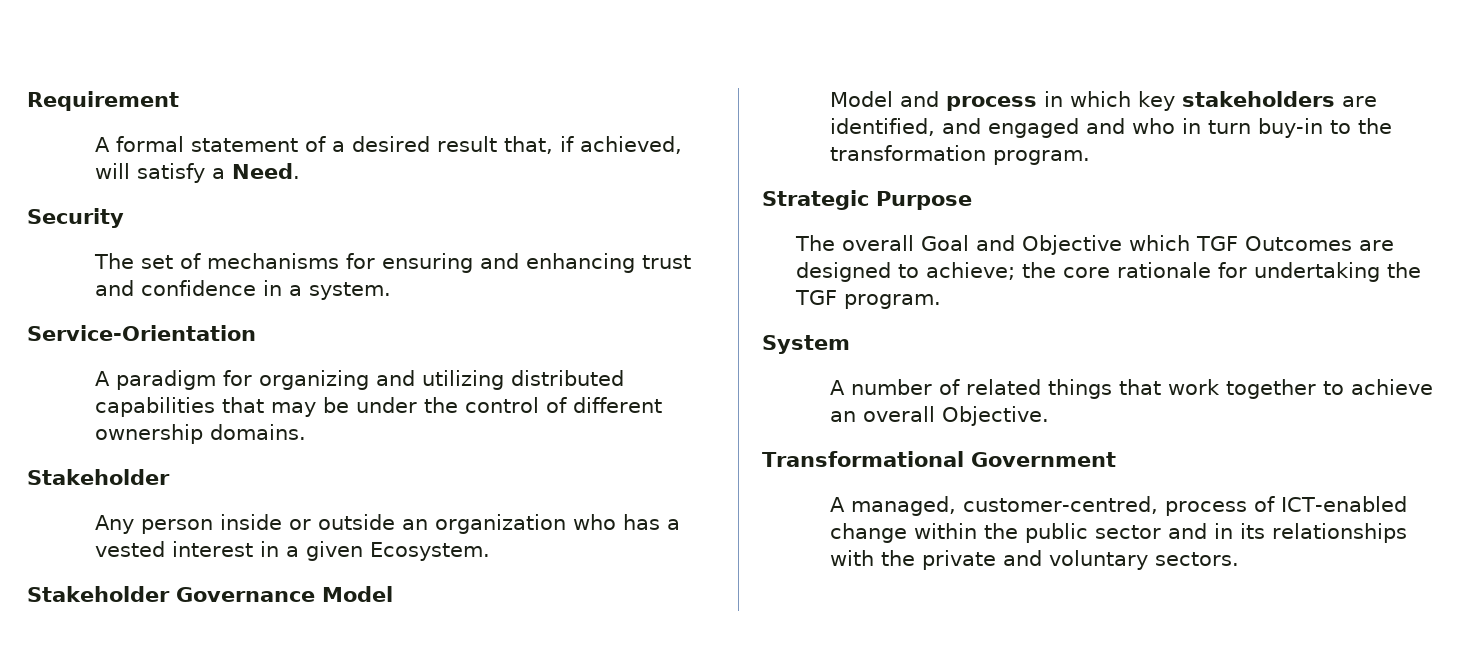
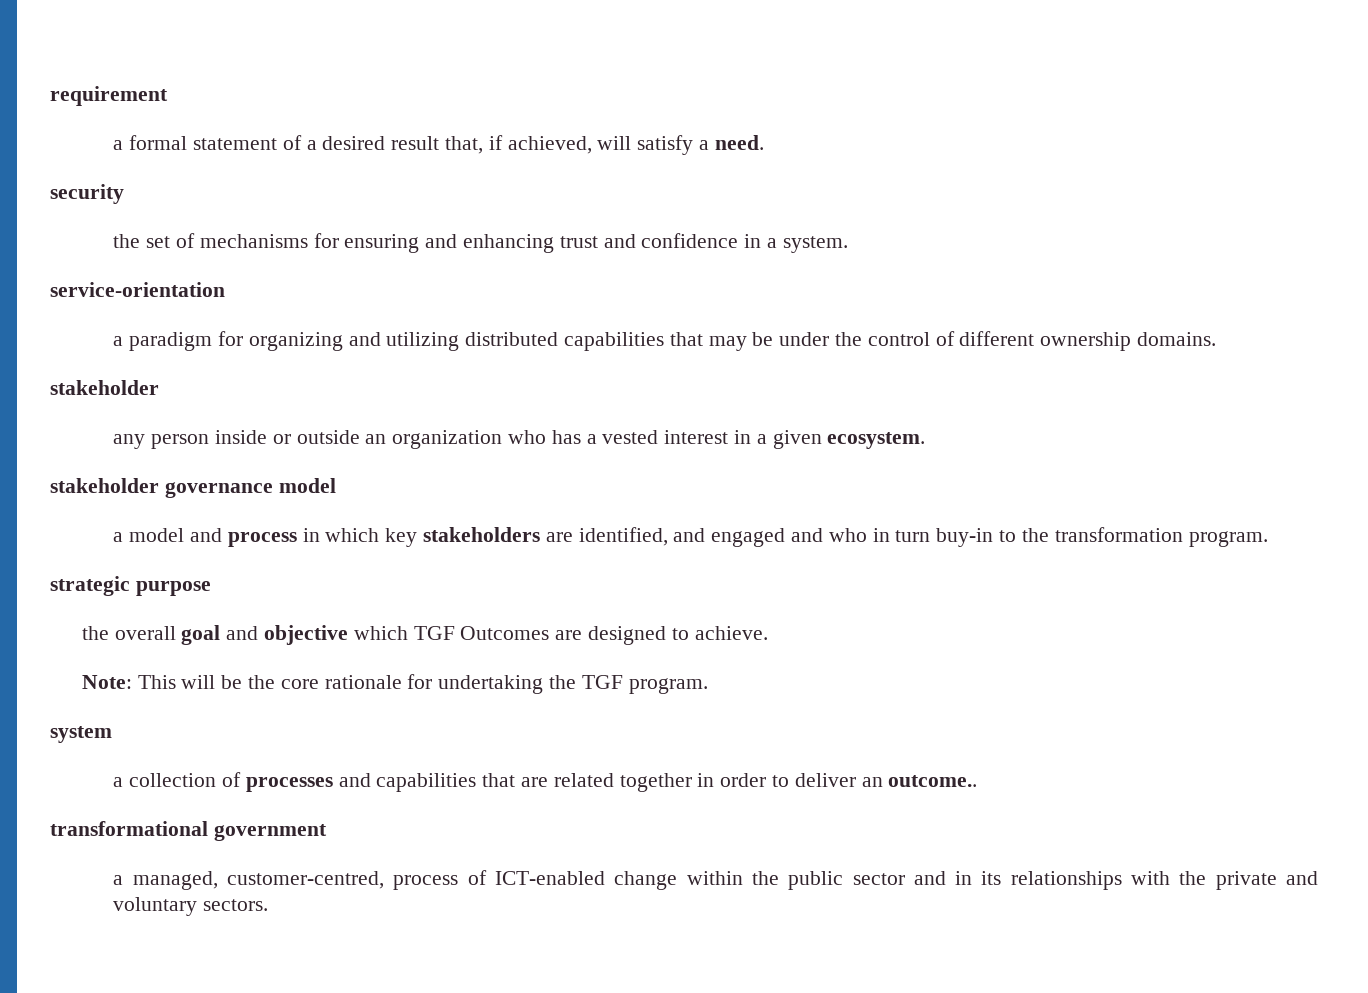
[27,91,179,111] [95,137,111,152] Requirement // A -> [50,86,168,106] [113,140,124,150] requirement // a
[232,163,301,179] [27,208,124,228] [94,253,135,269] Need. // Security // The -> [714,135,764,150] [50,184,124,204] [113,234,141,248] need. // security // the
[27,325,256,341] [95,371,111,386] Service-Orientation // A -> [50,282,225,297] [113,336,124,346] service-orientation // a
[27,469,170,485] [95,515,135,534] Stakeholder // Any -> [50,380,159,395] [113,434,146,449] stakeholder // any
[370,542,491,561] [27,586,393,602] [830,91,894,107] Ecosystem. // Stakeholder Governance Model // Model -> [827,432,926,449] [50,478,336,498] [113,528,185,542] ecosystem. // stakeholder governance model // a model
[762,190,972,210] [795,235,1123,255] Strategic Purpose // The overall Goal and Objective -> [50,576,211,596] [81,625,348,645] strategic purpose // the overall goal and objective
[926,262,1016,280] achieve; -> [694,626,768,640] [81,675,243,689] achieve. // Note: This will be
[762,335,850,354] [830,379,1434,399] [830,406,1050,426] [762,451,1116,467] [830,497,846,512] System // A number of related things that work together to achieve an overall Objective. // Transformational Government // A -> [50,726,112,743] [113,772,978,792] [50,821,327,841] [113,875,124,885] system // a collection of processes and capabilities that are related together in order to deliver an outcome.. // transformational government // a

